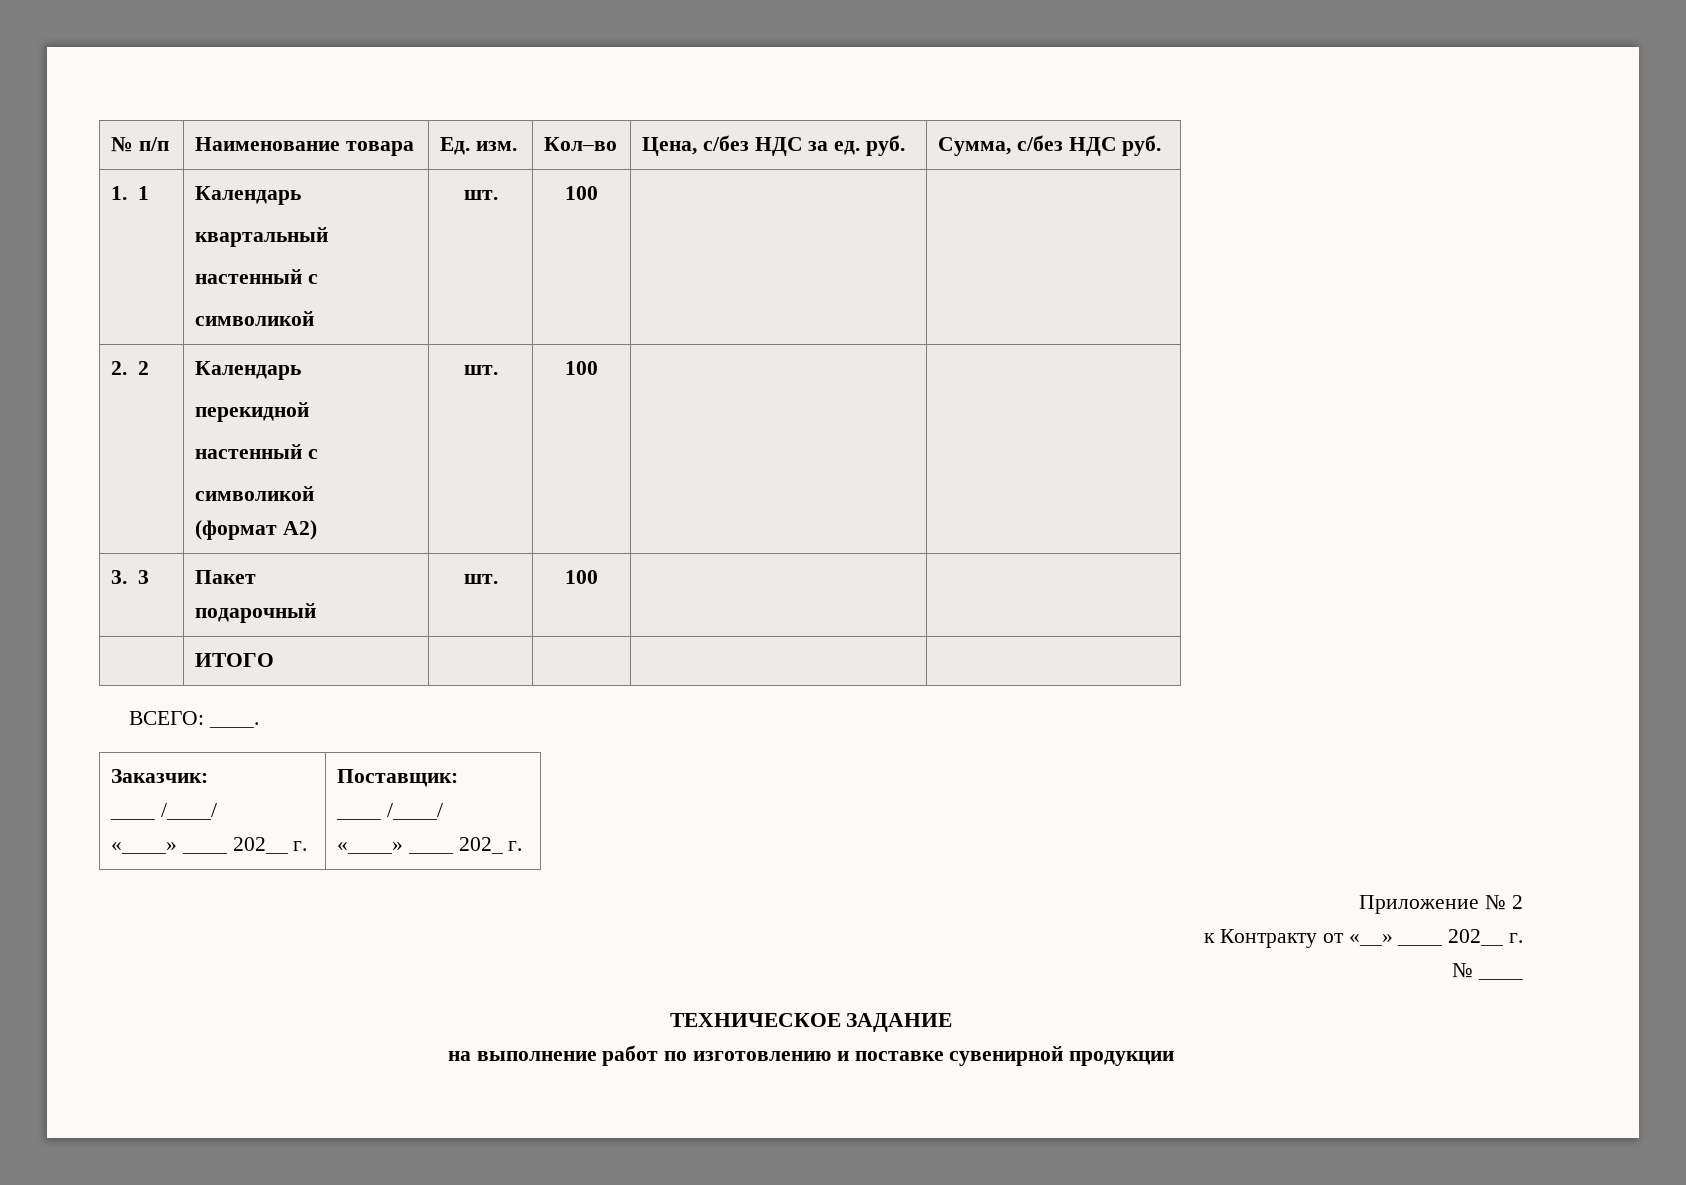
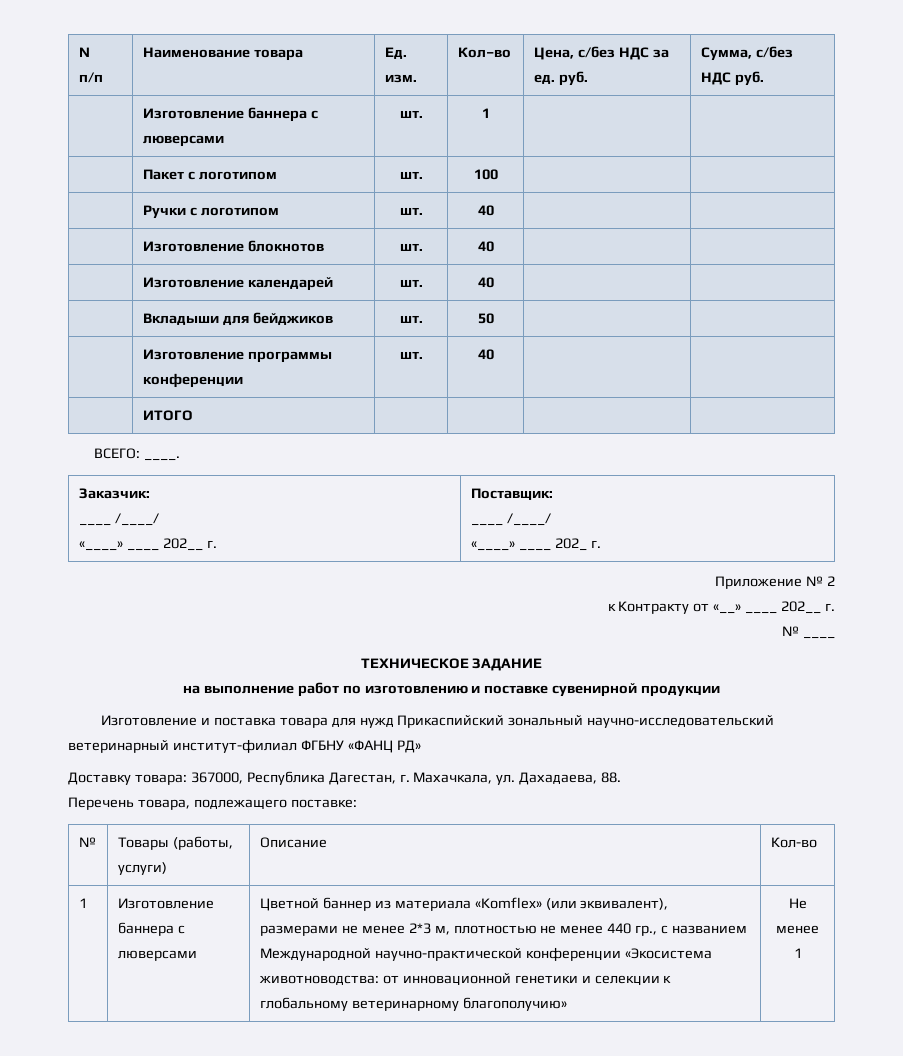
[110,186,149,200] [194,186,301,205] [194,227,328,247] [194,269,318,284] [194,311,314,326] [463,190,498,200] [565,186,598,200] [110,361,149,375] [194,361,301,380] [194,402,309,422] [194,444,318,459] [194,486,314,501] [194,520,317,540] [463,365,498,375] [565,361,598,375] [110,570,149,584] [194,570,256,584] [194,603,316,623] [463,574,498,584] [565,570,598,584] 1. 1 | Календарь // квартальный // настенный с // символикой | шт. | 100 | | // 2. 2 | Календарь // перекидной // настенный с // символикой // (формат А2) | шт. | 100 | | // 3. 3 | Пакет // подарочный | шт. | 100 -> [142,107,318,122] [142,135,224,147] [399,110,423,118] [481,108,490,118] [142,169,277,180] [399,171,423,179] [473,169,498,180] [142,205,279,219] [399,207,423,215] [477,205,494,216] [142,240,324,252] [399,243,423,251] [477,241,494,252] [142,277,333,291] [399,279,423,287] [477,277,494,288] [142,312,333,325] [399,315,423,323] [477,313,494,324] [142,349,332,363] [142,373,243,388] [399,351,423,359] [477,349,494,360] | Изготовление баннера с люверсами | шт. | 1 | | // | Пакет с логотипом | шт. | 100 | | // | Ручки с логотипом | шт. | 40 | | // | Изготовление блокнотов | шт. | 40 | | // | Изготовление календарей | шт. | 40 | | // | Вкладыши для бейджиков | шт. | 50 | | // | Изготовление программы конференции | шт. | 40
(1175, 1058) none -> [100,715,775,728] [68,739,421,753] [68,771,622,785] [68,797,357,810] [78,837,96,847] [117,836,233,850] [117,862,167,875] [259,837,327,848] [770,837,817,848] [78,898,87,908] [117,898,214,909] [117,922,185,936] [117,950,197,961] [259,897,669,911] [259,923,748,936] [259,947,712,961] [258,973,672,985] [259,997,567,1011] [788,898,807,909] [776,925,819,934] [793,948,802,958] // Изготовление и поставка товара для нужд Прикаспийский зональный научно-исследовательский ветеринарный институт-филиал ФГБНУ «ФАНЦ РД» // Доставку товара: 367000, Республика Дагестан, г. Махачкала, ул. Дахадаева, 88. // Перечень товара, подлежащего поставке: // № | Товары (работы, услуги) | Описание | Кол-во // 1 | Изготовление баннера с люверсами | Цветной баннер из материала «Komflex» (или эквивалент), размерами не менее 2*3 м, плотностью не менее 440 гр., с названием Международной научно-практической конференции «Экосистема животноводства: от инновационной генетики и селекции к глобальному ветеринарному благополучию» | Не менее 1

